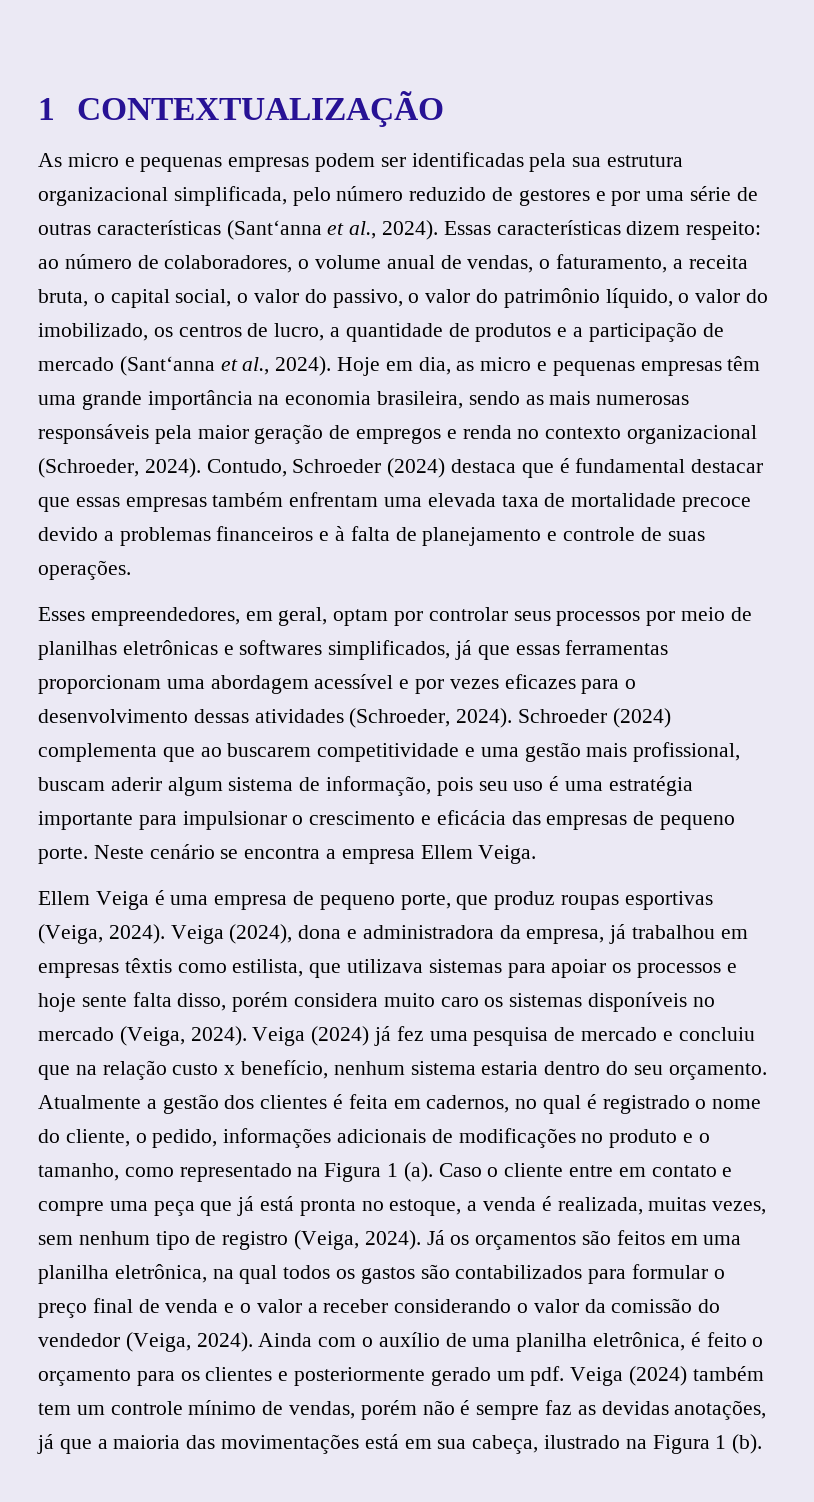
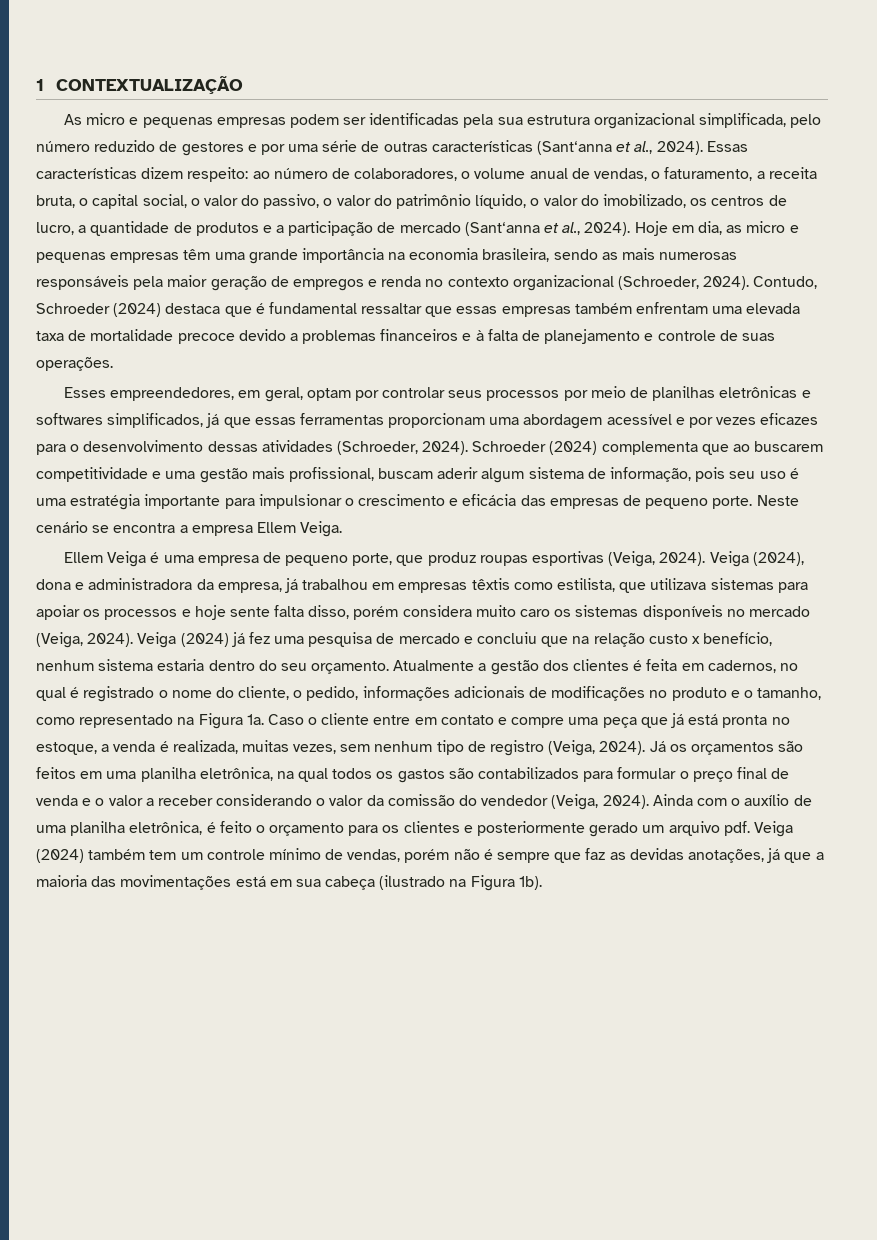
[691,459,764,473] destacar -> [361,303,423,314] ressaltar
[387,1162,433,1182] 1 (a). -> [246,714,264,725] 1a.
(525, 1376) none -> [668,821,720,836] arquivo
(540, 1412) none -> [554,852,582,863] que
[472,1434,763,1454] cabeça, ilustrado na Figura 1 (b). -> [325,875,542,891] cabeça (ilustrado na Figura 1b).

